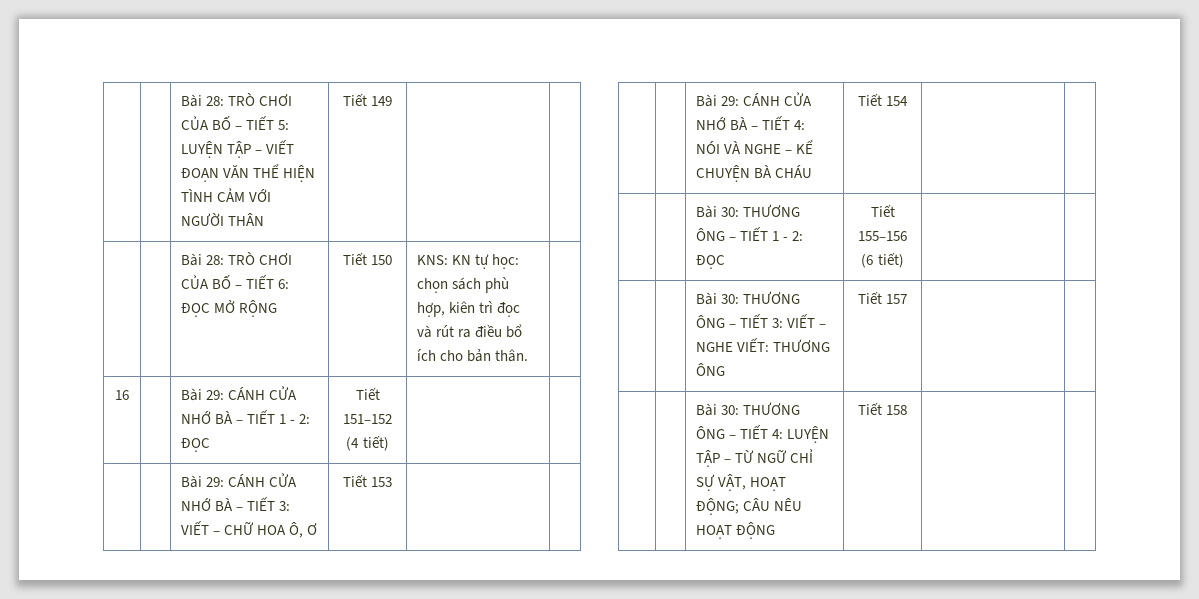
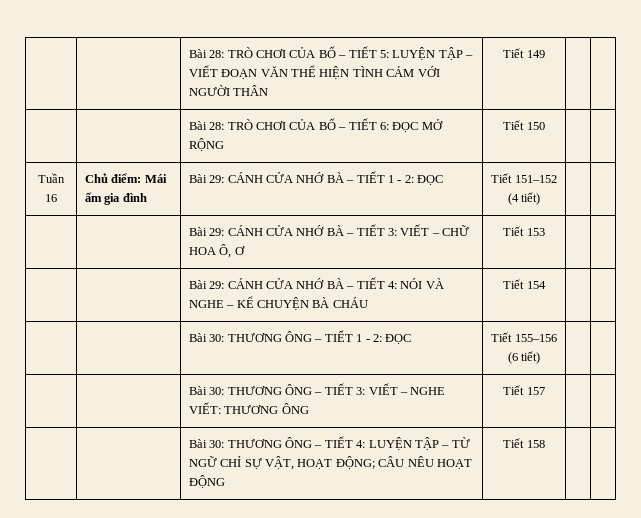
[417,254,520,269] [417,277,510,293] [417,301,521,317] [417,324,523,338] [417,349,529,362] [115,390,129,400] KNS: KN tự học: chọn sách phù hợp, kiên trì đọc và rút ra điều bổ ích cho bản thân. | // 16 | -> [38,173,65,183] [45,194,57,202] [84,173,167,183] [84,192,147,205] | // Tuần 16 | Chủ điểm: Mái ấm gia đình

